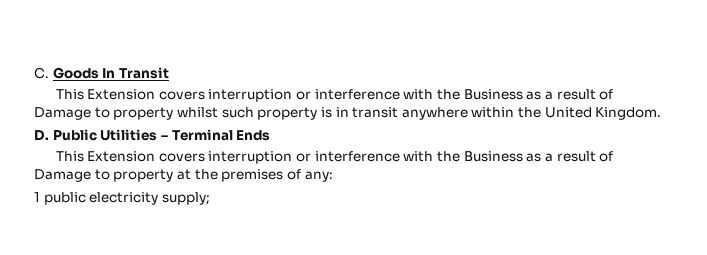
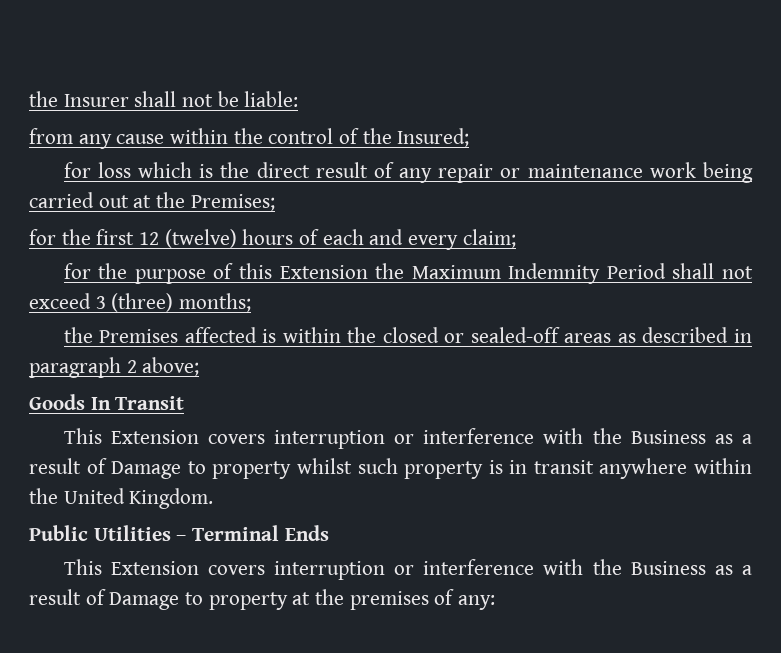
[34,67,49,79] C. -> [29,91,299,107] [29,128,470,149] [63,162,753,183] [29,192,275,211] [29,229,516,250] [63,263,753,284] [29,293,252,312] [63,327,753,343] [29,357,200,378] the Insurer shall not be liable: // from any cause within the control of the Insured; // for loss which is the direct result of any repair or maintenance work being carried out at the Premises; // for the first 12 (twelve) hours of each and every claim; // for the purpose of this Extension the Maximum Indemnity Period shall not exceed 3 (three) months; // the Premises affected is within the closed or sealed-off areas as described in paragraph 2 above; //
[34,130,49,141] D. -> (214, 498) none
[34,192,210,205] // 1 public electricity supply; -> (496, 602) none

